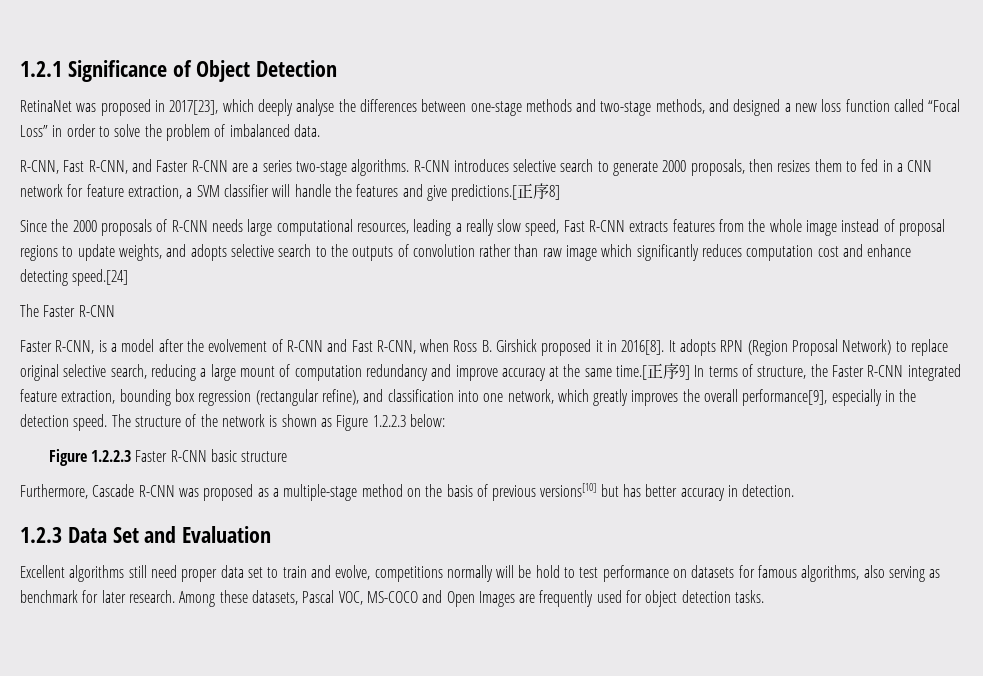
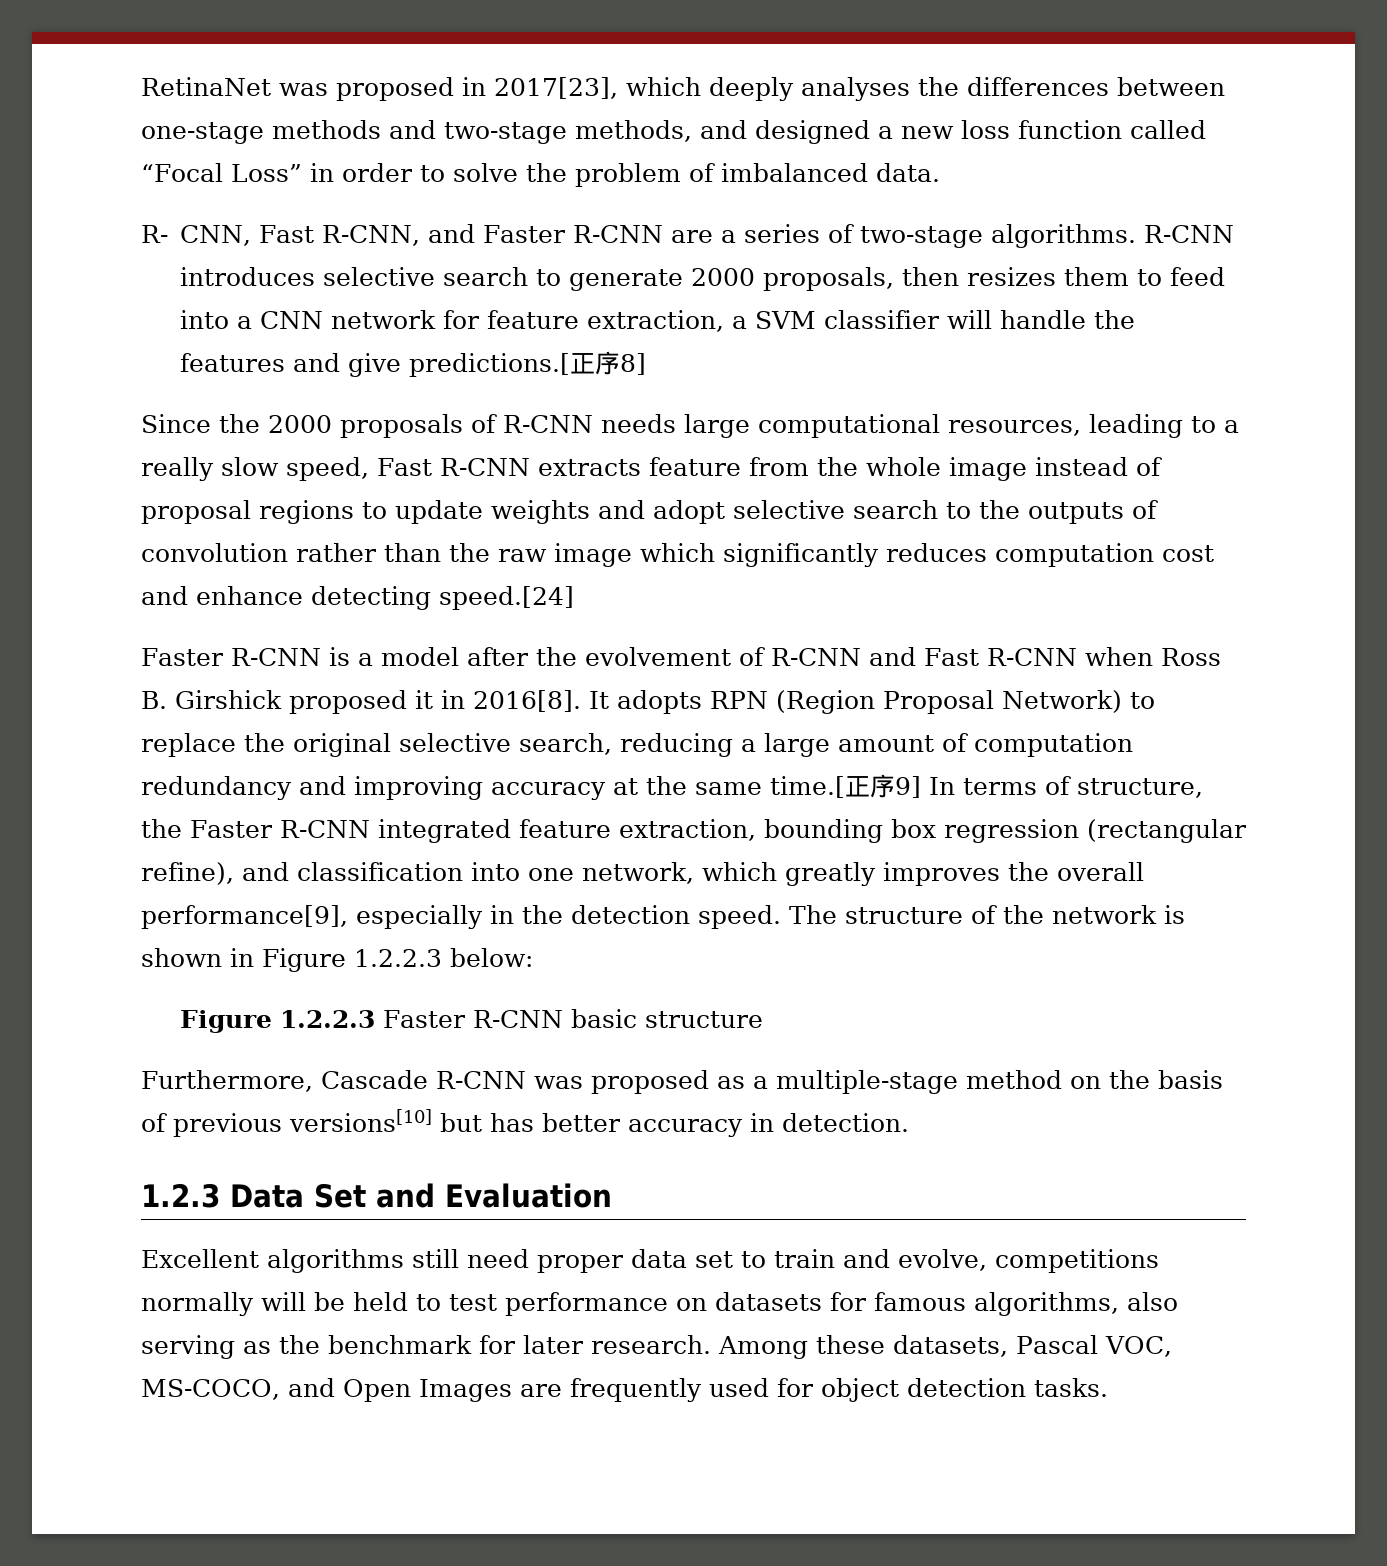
[20,60,338,82] 1.2.1 Significance of Object Detection // -> (141, 86) none
[296,99,335,116] analyse -> [801,77,910,101] analyses
[20,160,59,174] R-CNN, -> [141,225,252,246] R- CNN,
(292, 166) none -> [828,224,855,243] of
[861,159,893,172] fed in -> [1170,267,1226,286] [180,310,230,329] feed into
(452, 227) none -> [1191,416,1216,433] to
[672,219,715,232] features -> [648,457,741,476] feature
[118,244,227,261] weights, and adopts -> [491,500,725,524] weights and adopt
(539, 250) none -> [449,543,490,562] the
[20,304,115,317] [20,340,95,354] The Faster R-CNN // Faster R-CNN, -> [141,648,321,666] Faster R-CNN
[376,340,416,354] R-CNN, -> [986,648,1077,666] R-CNN
(948, 347) none -> [244,733,285,752] the
[239,366,275,377] mount -> [838,735,934,752] amount
[455,365,498,381] improve -> [354,776,483,800] improving
[320,418,332,427] as -> [230,948,254,967] in
[535,565,560,578] hold -> [353,1292,408,1311] held
(941, 573) none -> [279,1335,320,1354] the
[366,591,418,603] MS-COCO -> [141,1379,280,1400] MS-COCO,

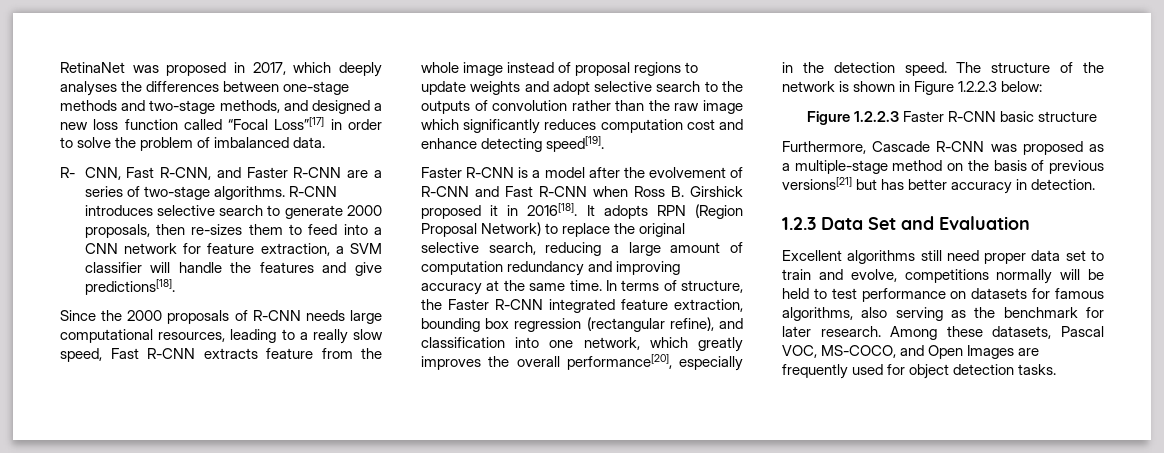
[494,77,618,99] 2017[23], -> [252,62,286,75] 2017,
[230,164,302,182] Loss” -> [274,117,325,130] Loss”[17]
[967,267,1057,286] resizes -> [191,224,243,235] re-sizes
[409,351,647,377] predictions.[正序8] -> [84,279,175,295] predictions[18].
[439,586,574,610] speed.[24] -> [546,136,605,152] speed[19].
[473,690,581,712] 2016[8]. -> [527,203,578,216] 2016[18].
[770,774,921,798] time.[正序9] -> [569,280,602,291] time.
[141,905,348,929] performance[9], -> [566,354,672,370] performance[20],
[289,1109,432,1132] versions[10] -> [782,177,852,190] versions[21]

